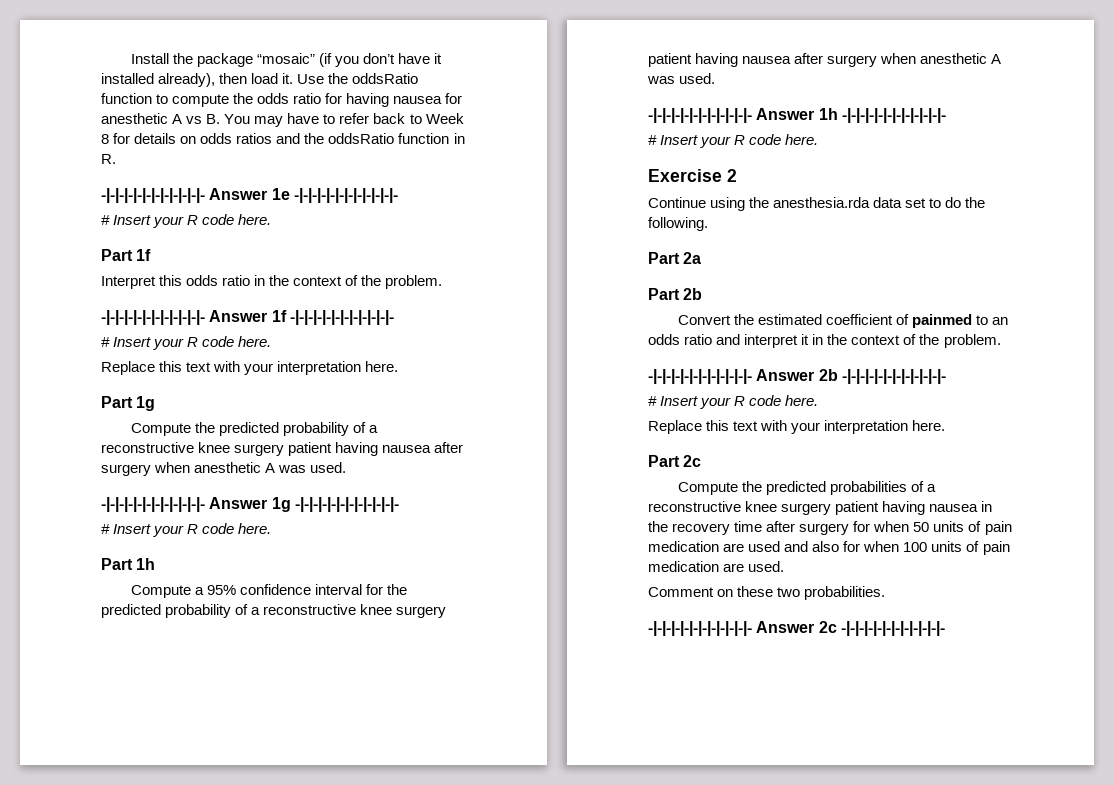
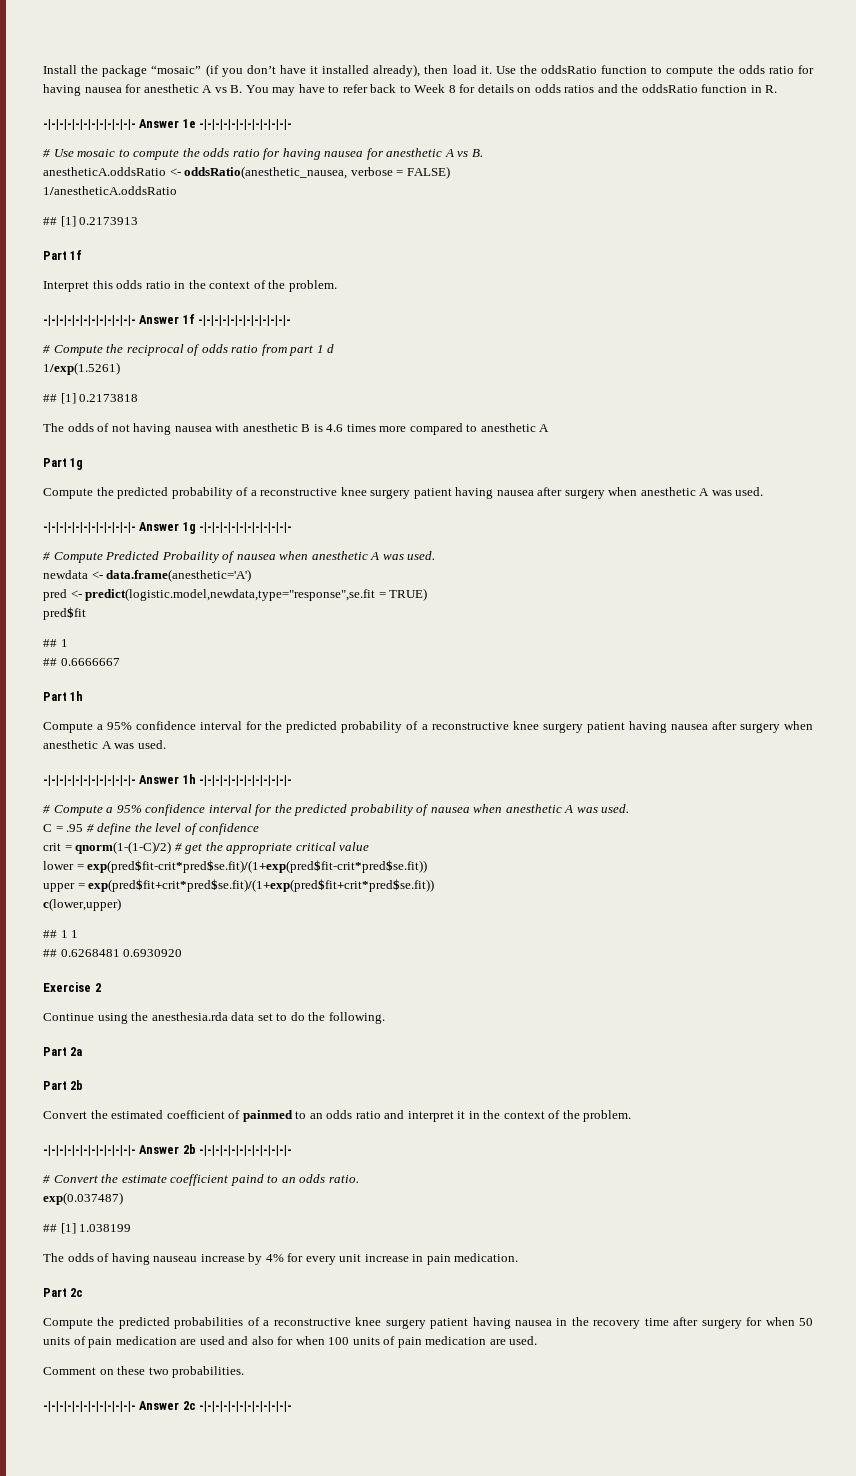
[113,214,272,228] Insert your R code here. -> [53,148,483,160] [43,166,450,179] [43,186,177,195] [43,216,139,227] Use mosaic to compute the odds ratio for having nausea for anesthetic A vs B. // anestheticA.oddsRatio <- oddsRatio(anesthetic_nausea, verbose = FALSE) // 1/anestheticA.oddsRatio // ## [1] 0.2173913
[113,336,272,350] [101,361,399,375] Insert your R code here. // Replace this text with your interpretation here. -> [53,344,335,356] [43,362,120,375] [43,393,139,404] [43,423,550,435] Compute the reciprocal of odds ratio from part 1 d // 1/exp(1.5261) // ## [1] 0.2173818 // The odds of not having nausea with anesthetic B is 4.6 times more compared to anesthetic A
[113,523,272,537] Insert your R code here. -> [53,551,436,563] [43,569,252,582] [43,588,428,601] [43,607,86,620] [43,639,68,647] [43,658,120,666] Compute Predicted Probaility of nausea when anesthetic A was used. // newdata <- data.frame(anesthetic='A') // pred <- predict(logistic.model,newdata,type="response",se.fit = TRUE) // pred$fit // ## 1 // ## 0.6666667
[660,134,819,148] Insert your R code here. -> [53,804,630,816] [43,823,260,835] [43,841,370,854] [43,860,428,873] [43,879,435,892] [43,898,121,911] [43,930,79,938] [43,949,183,957] Compute a 95% confidence interval for the predicted probability of nausea when anesthetic A was used. // C = .95 # define the level of confidence // crit = qnorm(1-(1-C)/2) # get the appropriate critical value // lower = exp(pred$fit-crit*pred$se.fit)/(1+exp(pred$fit-crit*pred$se.fit)) // upper = exp(pred$fit+crit*pred$se.fit)/(1+exp(pred$fit+crit*pred$se.fit)) // c(lower,upper) // ## 1 1 // ## 0.6268481 0.6930920
[660,395,819,409] [648,420,946,434] Insert your R code here. // Replace this text with your interpretation here. -> [53,1174,359,1186] [43,1192,123,1205] [43,1223,132,1234] [43,1253,519,1265] Convert the estimate coefficient paind to an odds ratio. // exp(0.037487) // ## [1] 1.038199 // The odds of having nauseau increase by 4% for every unit increase in pain medication.

